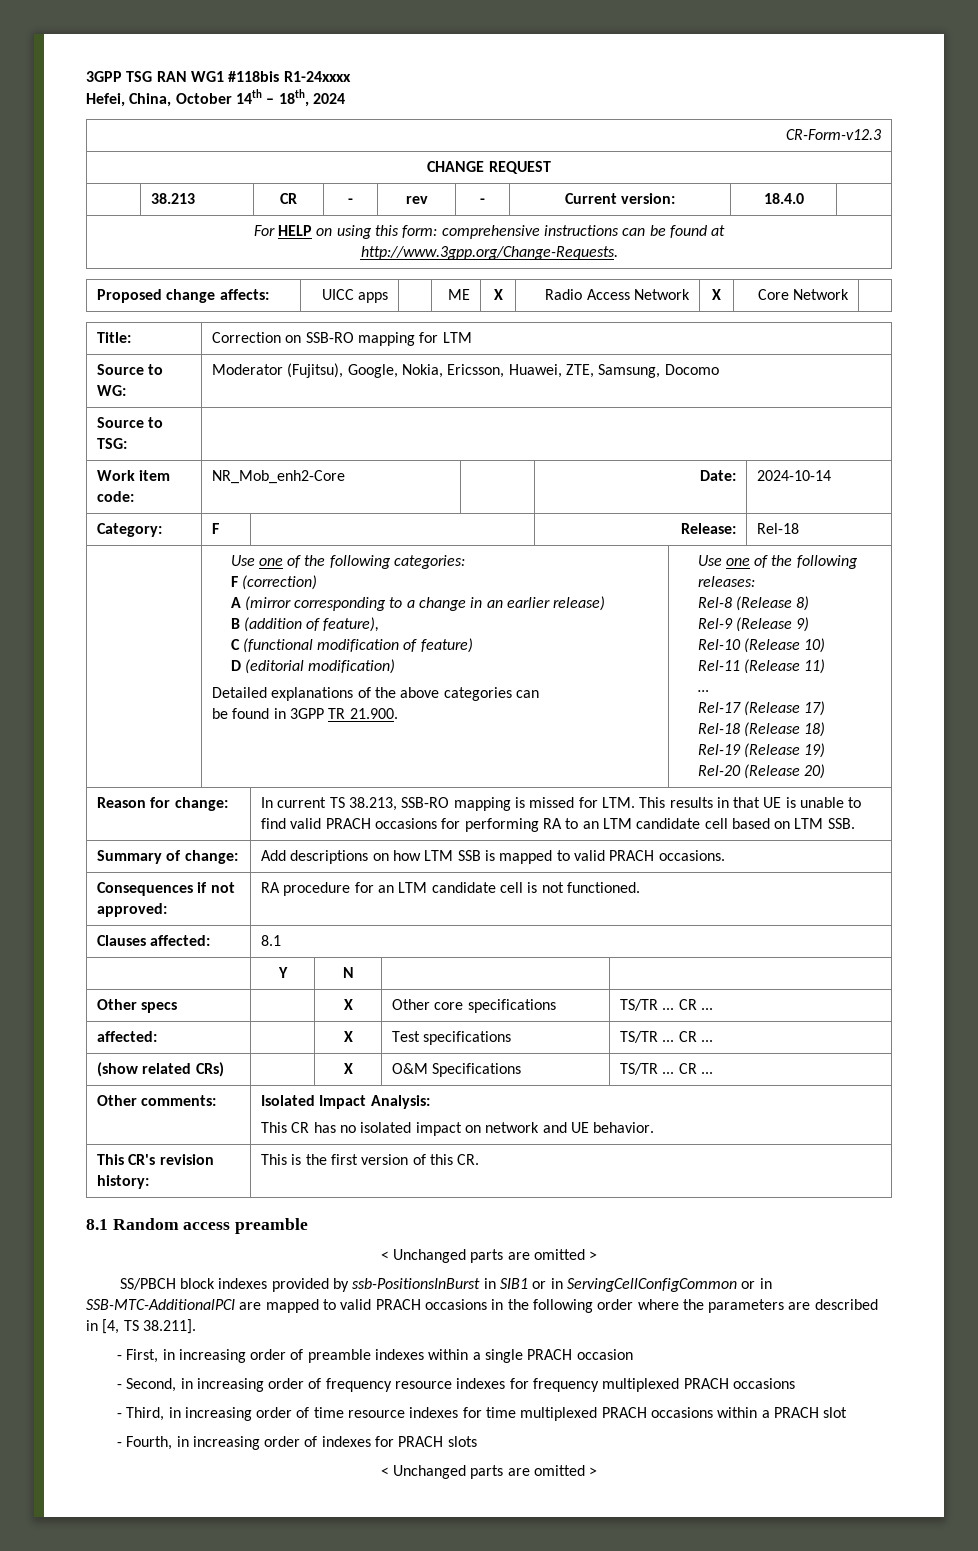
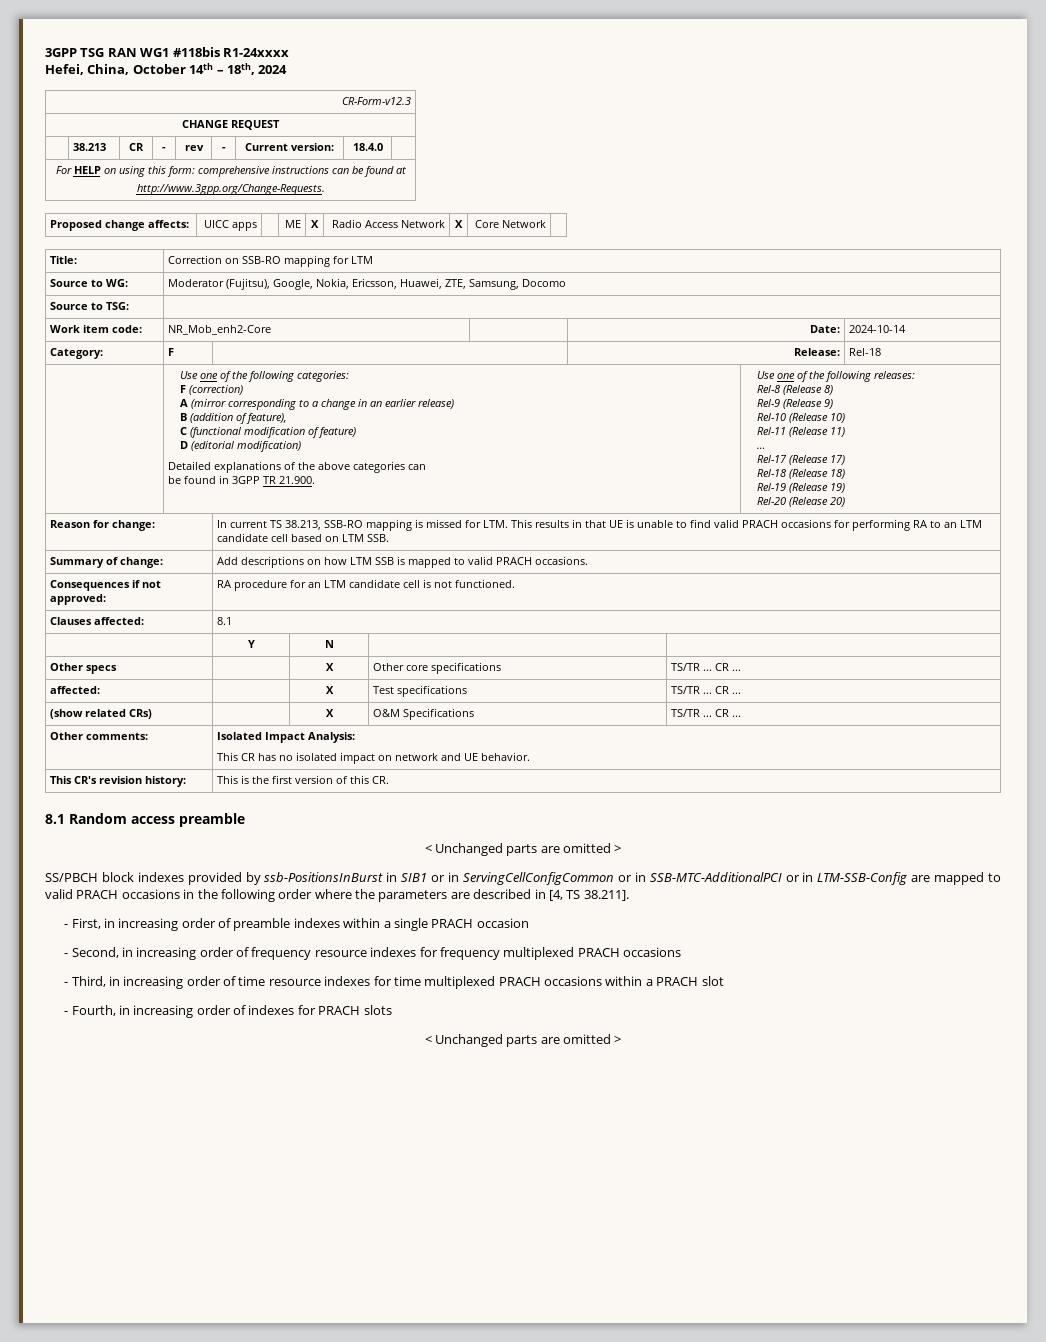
(235, 1304) none -> [785,872,908,885] or in LTM-SSB-Config

